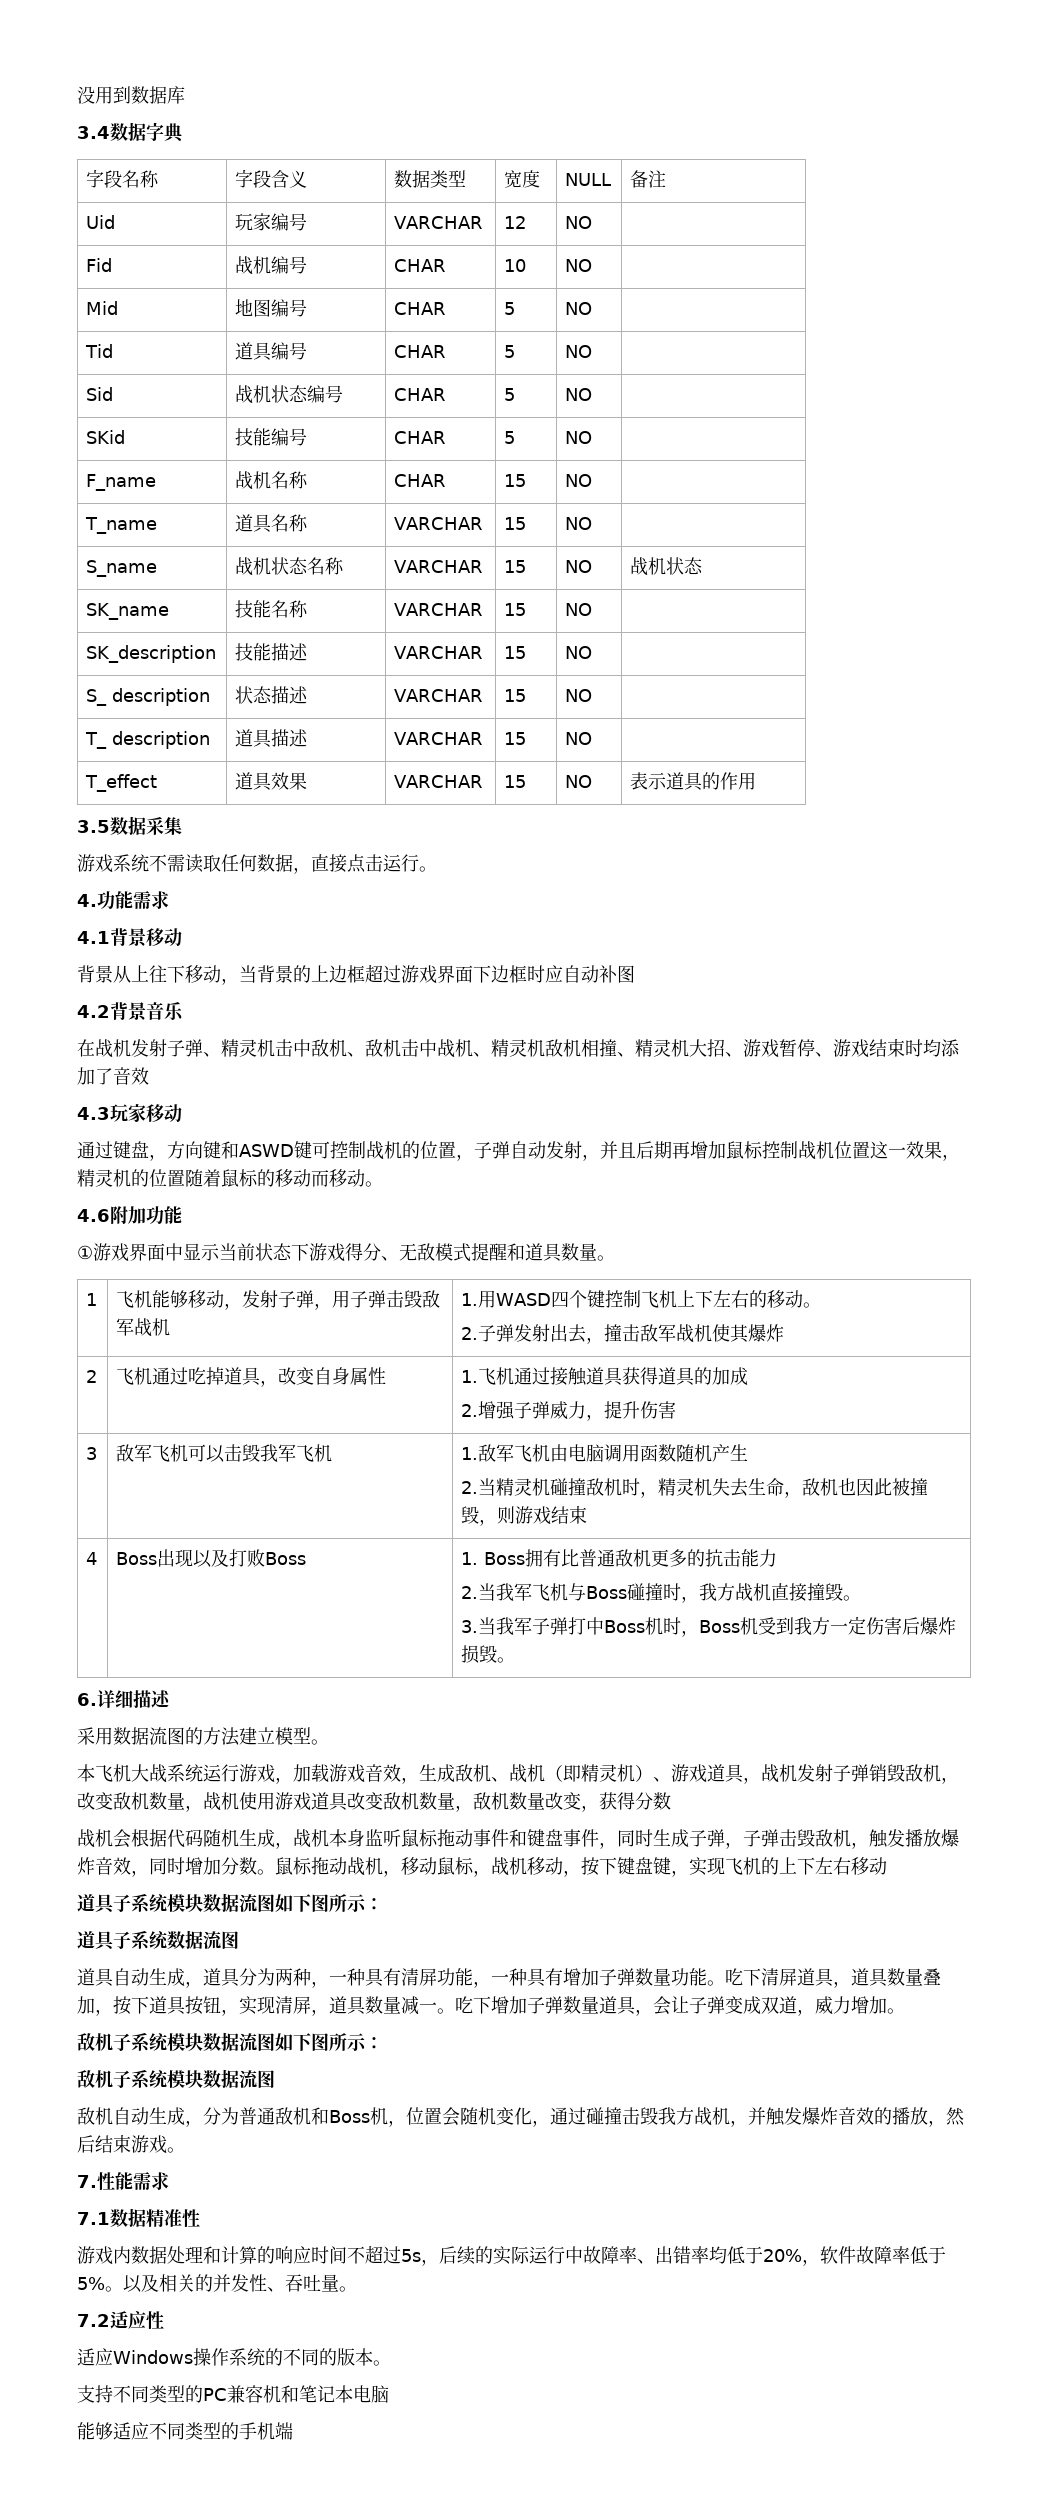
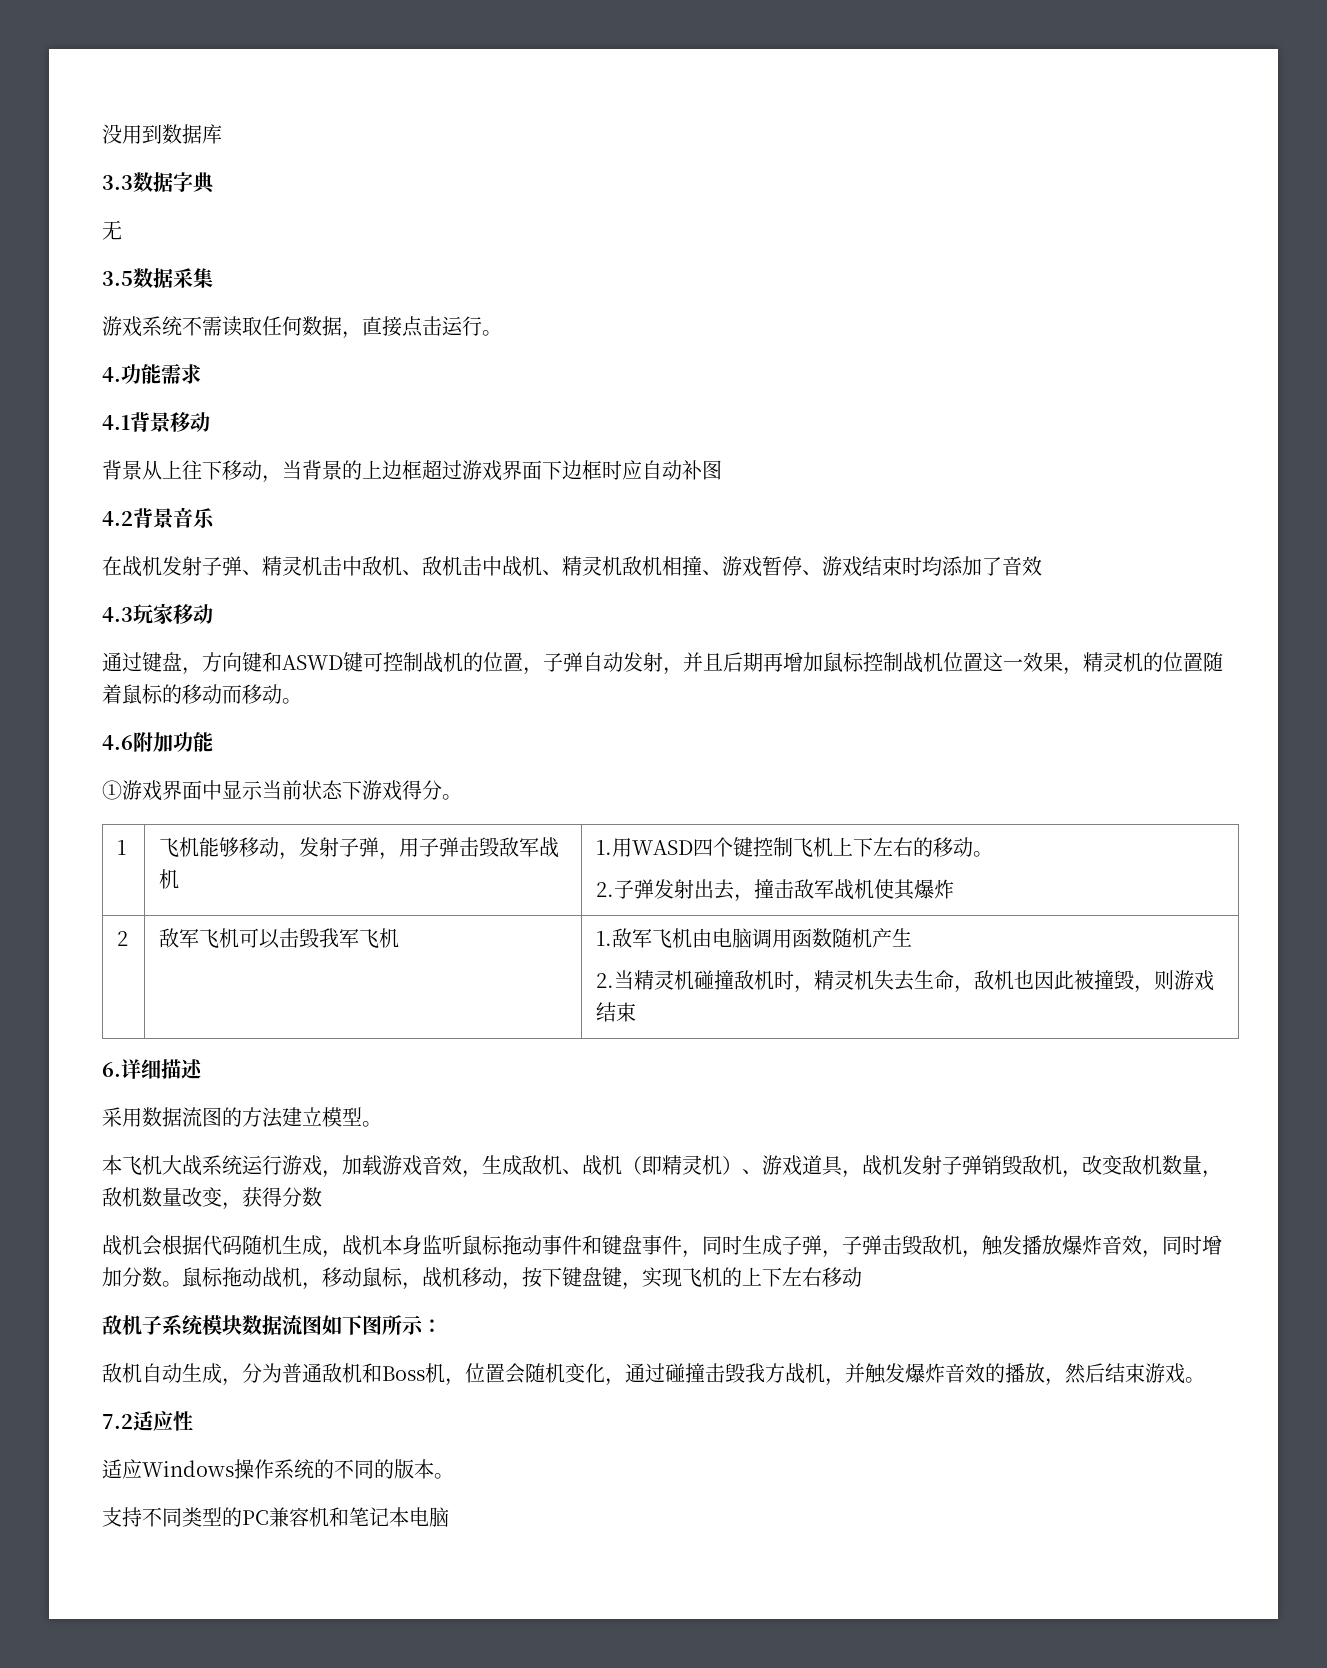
[77,126,110,139] 3.4 -> [102,175,133,190] 3.3
[86,169,160,188] [235,169,308,188] [394,170,467,188] [504,170,541,188] [565,173,612,186] [630,170,667,188] [86,215,116,229] [235,213,308,231] [394,216,484,229] [504,216,527,229] [565,216,593,229] [86,258,113,272] [235,256,308,275] [394,259,447,272] [504,259,527,272] [565,259,593,272] [86,301,119,315] [235,299,308,317] [394,302,447,315] [504,302,516,315] [565,302,593,315] [85,344,114,358] [235,342,308,361] [394,345,447,358] [504,345,516,358] [565,345,593,358] [86,387,114,401] [235,385,344,404] [394,388,447,401] [504,388,516,401] [565,388,593,401] [86,430,126,444] [235,428,308,446] [394,431,447,444] [504,431,516,444] [565,431,593,444] [86,474,157,491] [235,471,309,490] [394,474,447,487] [504,474,527,487] [565,474,593,487] [85,517,158,534] [235,514,309,533] [394,517,484,530] [504,517,527,530] [565,517,593,530] [86,560,158,577] [235,557,345,576] [394,560,484,573] [504,560,527,573] [565,560,593,573] [630,557,704,576] [86,603,170,620] [235,600,309,618] [394,603,484,616] [504,603,527,616] [565,603,593,616] [86,645,217,663] [235,643,309,661] [394,646,484,659] [504,646,527,659] [565,646,593,659] [86,688,211,706] [235,686,309,704] [394,689,484,702] [504,689,527,702] [565,689,593,702] [85,731,211,749] [235,729,309,748] [394,732,484,745] [504,732,527,745] [565,732,593,745] [85,774,158,792] [235,772,308,791] [394,775,484,788] [504,775,527,788] [565,775,593,788] [630,772,757,791] // 字段名称 | 字段含义 | 数据类型 | 宽度 | NULL | 备注 // Uid | 玩家编号 | VARCHAR | 12 | NO | // Fid | 战机编号 | CHAR | 10 | NO | // Mid | 地图编号 | CHAR | 5 | NO | // Tid | 道具编号 | CHAR | 5 | NO | // Sid | 战机状态编号 | CHAR | 5 | NO | // SKid | 技能编号 | CHAR | 5 | NO | // F_name | 战机名称 | CHAR | 15 | NO | // T_name | 道具名称 | VARCHAR | 15 | NO | // S_name | 战机状态名称 | VARCHAR | 15 | NO | 战机状态 // SK_name | 技能名称 | VARCHAR | 15 | NO | // SK_description | 技能描述 | VARCHAR | 15 | NO | // S_ description | 状态描述 | VARCHAR | 15 | NO | // T_ description | 道具描述 | VARCHAR | 15 | NO | // T_effect | 道具效果 | VARCHAR | 15 | NO | 表示道具的作用 -> [102,220,122,240] // 无
[635,1039,743,1057] 精灵机大招、 -> (722, 572) none
[381,1243,597,1262] 、无敌模式提醒和道具数量 -> (442, 790) none
[116,1367,387,1387] [461,1367,749,1386] [461,1401,677,1421] [86,1447,98,1460] | 飞机通过吃掉道具，改变自身属性 | 1.飞机通过接触道具获得道具的加成 // 2.增强子弹威力，提升伤害 // 3 -> (129, 938) none
[86,1552,98,1565] [116,1549,307,1568] [461,1549,778,1567] [461,1583,862,1603] [461,1616,957,1637] [461,1645,516,1664] // 4 | Boss出现以及打败Boss | 1. Boss拥有比普通敌机更多的抗击能力 // 2.当我军飞机与Boss碰撞时，我方战机直接撞毁。 // 3.当我军子弹打中Boss机时，Boss机受到我方一定伤害后爆炸损毁。 -> (637, 1012) none
[203,1792,473,1812] 战机使用游戏道具改变敌机数量， -> (1222, 1174) none
[77,1893,383,1914] [77,1930,239,1951] [77,1968,941,1988] [77,1996,905,2016] // 道具子系统模块数据流图如下图所示： // 道具子系统数据流图 // 道具自动生成，道具分为两种，一种具有清屏功能，一种具有增加子弹数量功能。吃下清屏道具，道具数量叠加，按下道具按钮，实现清屏，道具数量减一。吃下增加子弹数量道具，会让子弹变成双道，威力增加。 -> (862, 1277) none
[77,2069,275,2089] // 敌机子系统模块数据流图 -> (442, 1326) none
[77,2172,169,2191] [77,2208,200,2228] [77,2245,946,2266] [77,2274,357,2293] // 7.性能需求 // 7.1数据精准性 // 游戏内数据处理和计算的响应时间不超过5s，后续的实际运行中故障率、出错率均低于20%，软件故障率低于5%。以及相关的并发性、吞吐量。 -> (1205, 1380) none
[77,2422,293,2440] // 能够适应不同类型的手机端 -> (449, 1517) none

